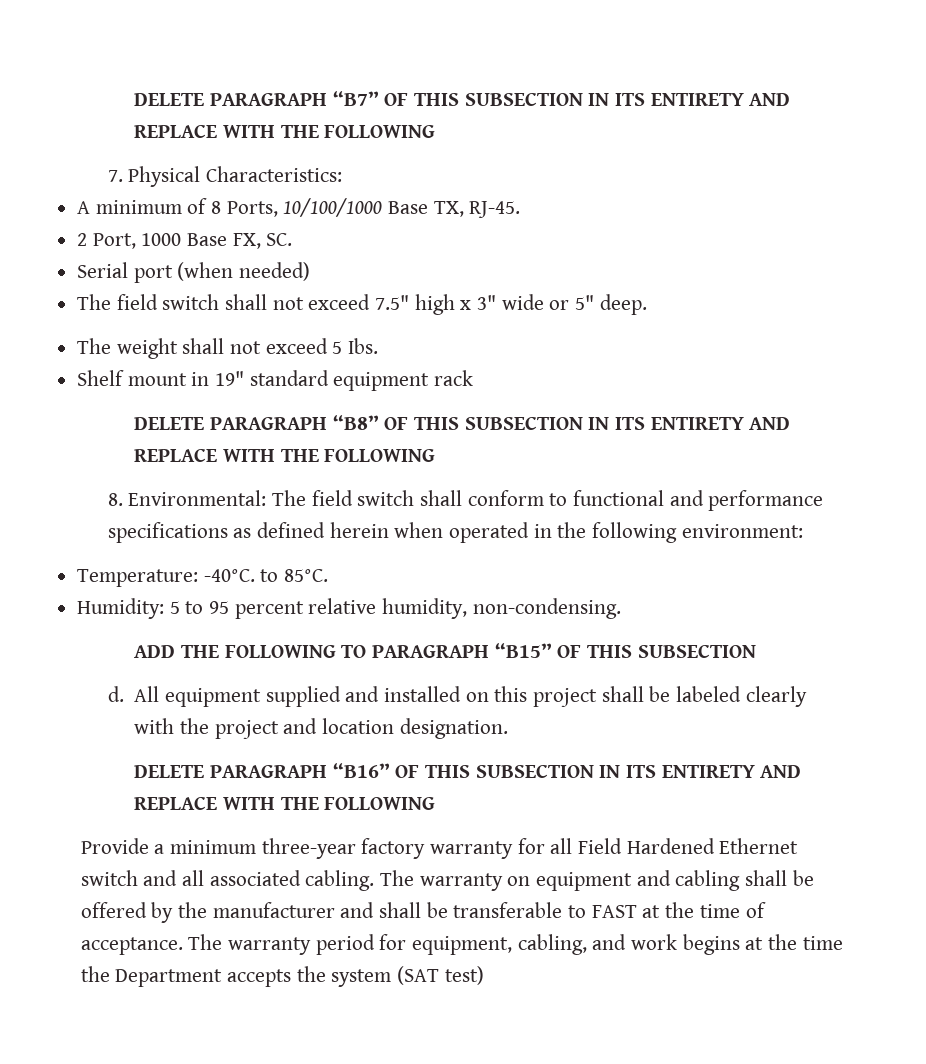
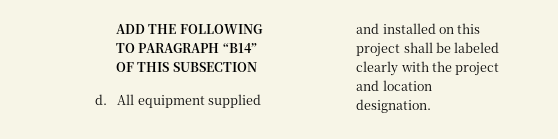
[134,91,791,106] [134,125,436,138] [107,166,342,187] [77,198,521,218] [77,233,293,249] [77,262,311,283] [77,294,647,315] [77,338,379,359] [77,370,474,391] [134,415,791,430] [134,449,436,462] [107,490,824,511] [107,522,803,543] [77,569,329,587] [77,598,621,619] DELETE PARAGRAPH “B7” OF THIS SUBSECTION IN ITS ENTIRETY AND REPLACE WITH THE FOLLOWING // 7. Physical Characteristics: // A minimum of 8 Ports, 10/100/1000 Base TX, RJ-45. // 2 Port, 1000 Base FX, SC. // Serial port (when needed) // The field switch shall not exceed 7.5" high x 3" wide or 5" deep. // The weight shall not exceed 5 Ibs. // Shelf mount in 19" standard equipment rack // DELETE PARAGRAPH “B8” OF THIS SUBSECTION IN ITS ENTIRETY AND REPLACE WITH THE FOLLOWING // 8. Environmental: The field switch shall conform to functional and performance specifications as defined herein when operated in the following environment: // Temperature: -40°C. to 85°C. // Humidity: 5 to 95 percent relative humidity, non-condensing. // -> (116, 29) none
[494,643,552,658] “B15” -> [222,43,257,53] “B14”
[134,763,802,778] [134,797,436,810] [80,838,799,859] [80,870,814,891] [80,902,766,923] [80,934,843,955] [80,966,484,987] // DELETE PARAGRAPH “B16” OF THIS SUBSECTION IN ITS ENTIRETY AND REPLACE WITH THE FOLLOWING // Provide a minimum three-year factory warranty for all Field Hardened Ethernet switch and all associated cabling. The warranty on equipment and cabling shall be offered by the manufacturer and shall be transferable to FAST at the time of acceptance. The warranty period for equipment, cabling, and work begins at the time the Department accepts the system (SAT test) -> (432, 106) none

